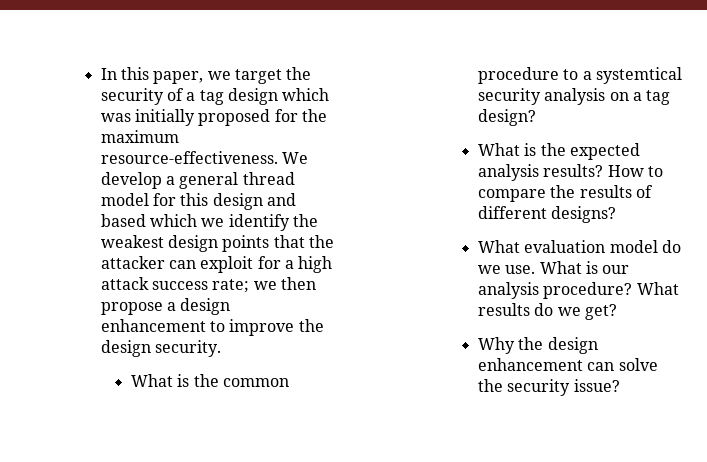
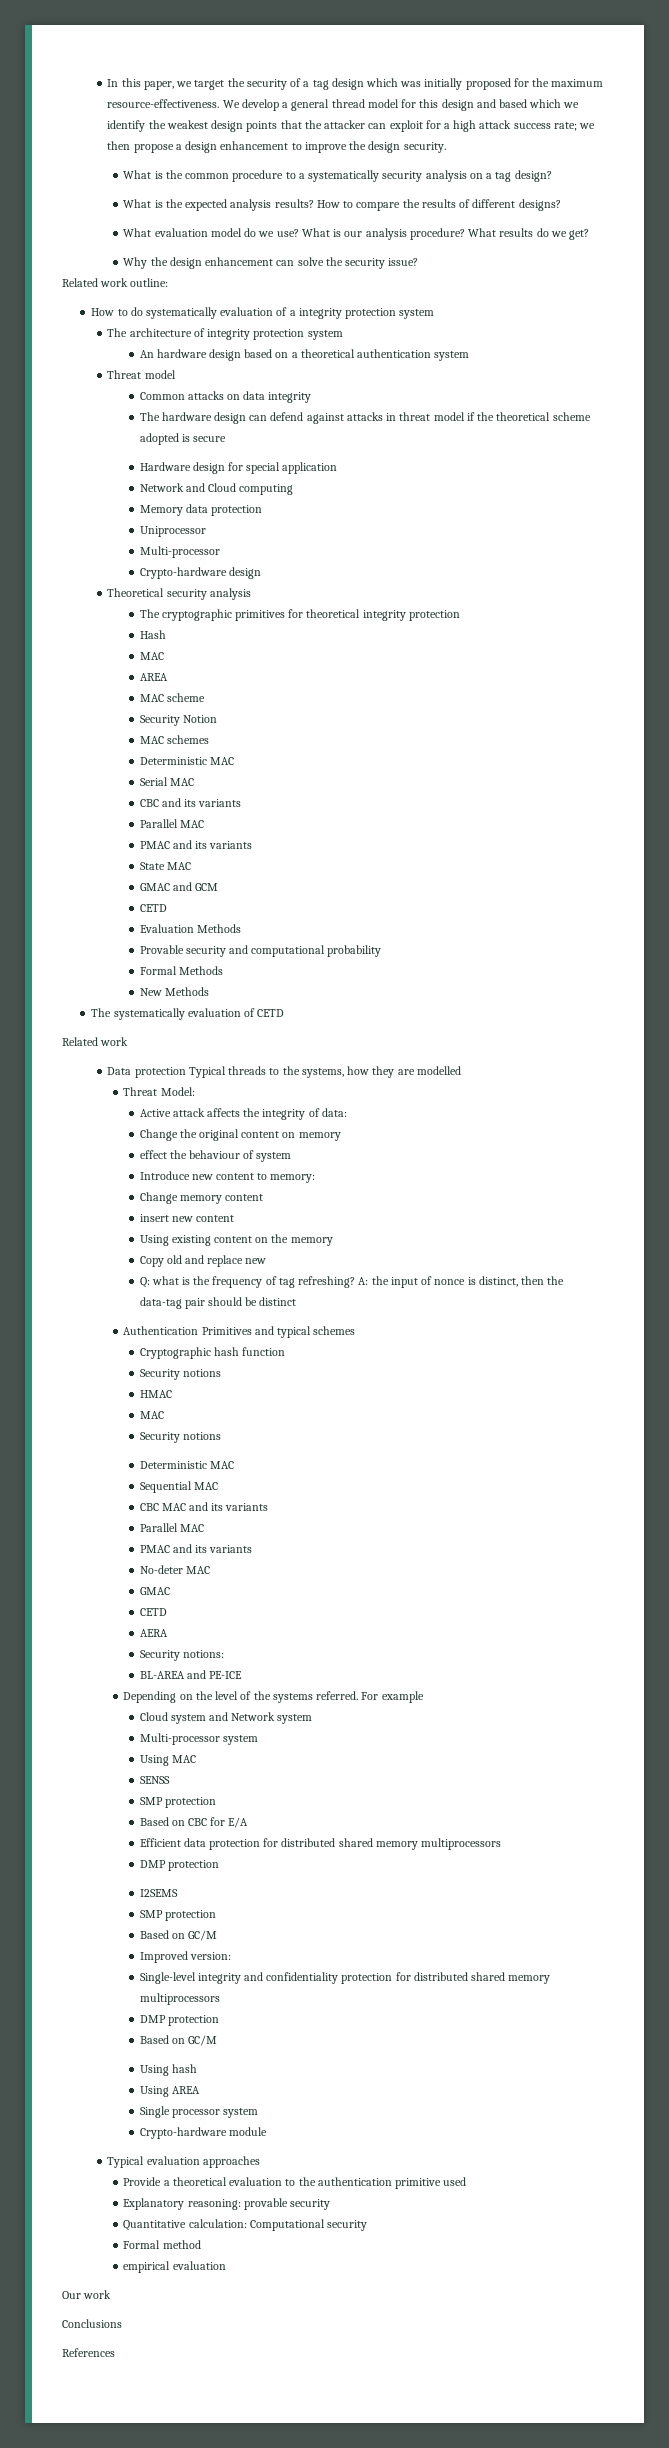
[595,67,682,84] systemtical -> [308,170,380,182] systematically
[505,265,536,274] use. -> [276,229,299,237] use?
(620, 385) none -> [62,278,169,287] [91,307,435,319] [107,328,343,340] [139,349,470,361] [107,370,176,379] [139,391,312,403] [139,412,591,424] [139,433,226,445] [139,462,338,474] [139,483,294,495] [139,504,262,516] [139,526,206,537] [139,546,220,558] [139,567,261,579] [107,588,251,600] [139,609,460,621] [139,630,166,639] [139,652,164,660] [139,673,168,681] [139,693,205,702] [139,715,217,726] [139,735,209,744] [139,757,234,765] [139,777,194,786] [139,798,242,807] [139,819,204,828] [139,840,253,849] [139,862,191,870] [139,882,218,891] [139,904,167,912] [139,924,241,933] [139,945,382,957] [139,966,223,975] [139,987,209,996] [91,1008,285,1020] [62,1037,129,1046] [107,1066,461,1078] [123,1087,195,1096] [139,1108,347,1120] [139,1129,341,1141] [139,1150,292,1162] [139,1171,316,1183] [139,1192,263,1204] [139,1214,234,1222] [139,1234,333,1246] [139,1255,267,1267] [139,1276,565,1288] [139,1297,297,1309] [123,1326,356,1338] [139,1347,285,1359] [139,1369,221,1380] [139,1390,172,1398] [139,1411,164,1419] [139,1432,221,1443] [139,1461,234,1469] [139,1481,218,1493] [139,1502,269,1511] [139,1523,204,1532] [139,1544,253,1553] [139,1565,210,1574] [139,1587,170,1595] [139,1608,167,1616] [139,1629,168,1637] [139,1650,224,1661] [139,1670,242,1679] [123,1691,424,1703] [139,1712,313,1724] [139,1733,258,1745] [139,1755,196,1766] [139,1776,170,1784] [139,1797,216,1808] [139,1817,249,1828] [139,1838,502,1850] [139,1860,219,1871] [139,1889,178,1897] [139,1910,216,1921] [139,1930,217,1941] [139,1951,231,1963] [139,1972,551,1984] [139,1993,220,2005] [139,2015,219,2026] [139,2035,217,2046] [139,2064,197,2076] [139,2086,200,2097] [139,2106,258,2118] [139,2127,267,2139] [107,2156,260,2168] [123,2177,467,2189] [123,2198,331,2210] [123,2219,368,2231] [123,2240,201,2249] [123,2261,226,2273] [62,2290,112,2299] [62,2319,122,2328] [62,2348,115,2357] // Related work outline: // How to do systematically evaluation of a integrity protection system // The architecture of integrity protection system // An hardware design based on a theoretical authentication system // Threat model // Common attacks on data integrity // The hardware design can defend against attacks in threat model if the theoretical scheme adopted is secure // Hardware design for special application // Network and Cloud computing // Memory data protection // Uniprocessor // Multi-processor // Crypto-hardware design // Theoretical security analysis // The cryptographic primitives for theoretical integrity protection // Hash // MAC // AREA // MAC scheme // Security Notion // MAC schemes // Deterministic MAC // Serial MAC // CBC and its variants // Parallel MAC // PMAC and its variants // State MAC // GMAC and GCM // CETD // Evaluation Methods // Provable security and computational probability // Formal Methods // New Methods // The systematically evaluation of CETD // Related work // Data protection Typical threads to the systems, how they are modelled // Threat Model: // Active attack affects the integrity of data: // Change the original content on memory // effect the behaviour of system // Introduce new content to memory: // Change memory content // insert new content // Using existing content on the memory // Copy old and replace new // Q: what is the frequency of tag refreshing? A: the input of nonce is distinct, then the data-tag pair should be distinct // Authentication Primitives and typical schemes // Cryptographic hash function // Security notions // HMAC // MAC // Security notions // Deterministic MAC // Sequential MAC // CBC MAC and its variants // Parallel MAC // PMAC and its variants // No-deter MAC // GMAC // CETD // AERA // Security notions: // BL-AREA and PE-ICE // Depending on the level of the systems referred. For example // Cloud system and Network system // Multi-processor system // Using MAC // SENSS // SMP protection // Based on CBC for E/A // Efficient data protection for distributed shared memory multiprocessors // DMP protection // I2SEMS // SMP protection // Based on GC/M // Improved version: // Single-level integrity and confidentiality protection for distributed shared memory multiprocessors // DMP protection // Based on GC/M // Using hash // Using AREA // Single processor system // Crypto-hardware module // Typical evaluation approaches // Provide a theoretical evaluation to the authentication primitive used // Explanatory reasoning: provable security // Quantitative calculation: Computational security // Formal method // empirical evaluation // Our work // Conclusions // References

